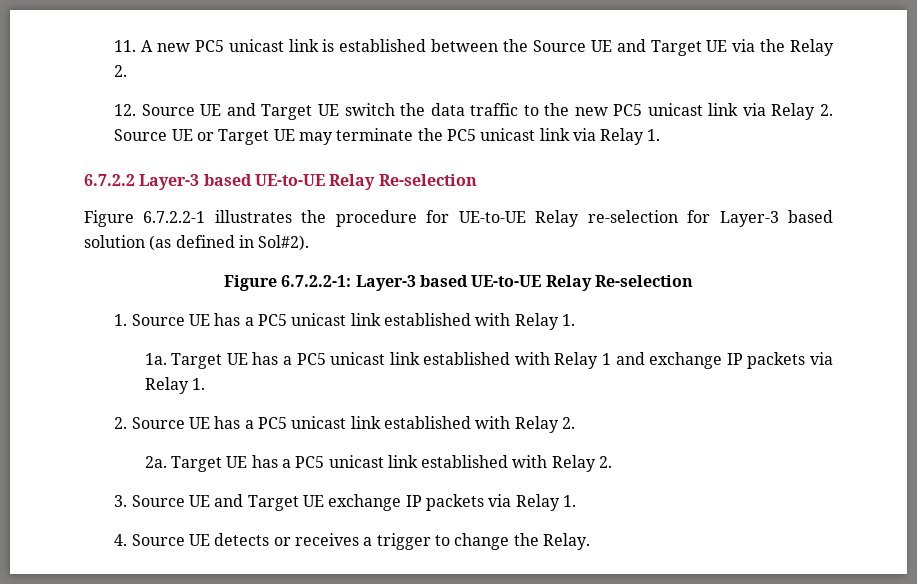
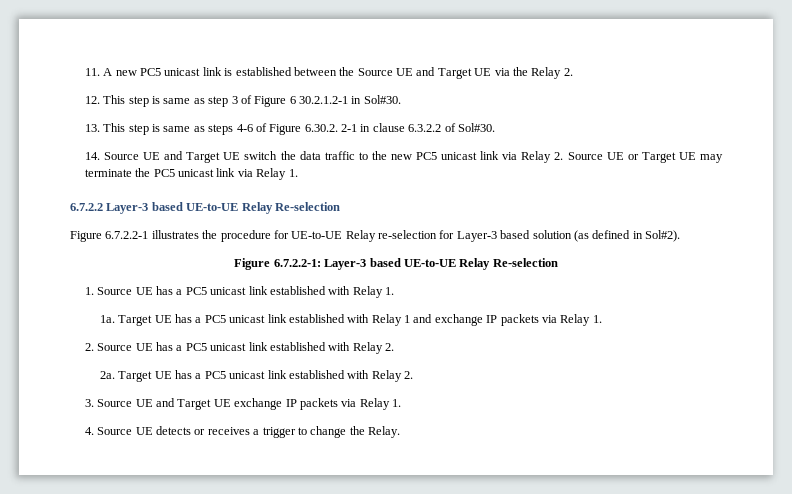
(137, 110) none -> [103,95,401,107] [84,123,495,135] [84,152,100,160] This step is same as step 3 of Figure 6 30.2.1.2-1 in Sol#30. // 13. This step is same as steps 4-6 of Figure 6.30.2. 2-1 in clause 6.3.2.2 of Sol#30. // 14.

